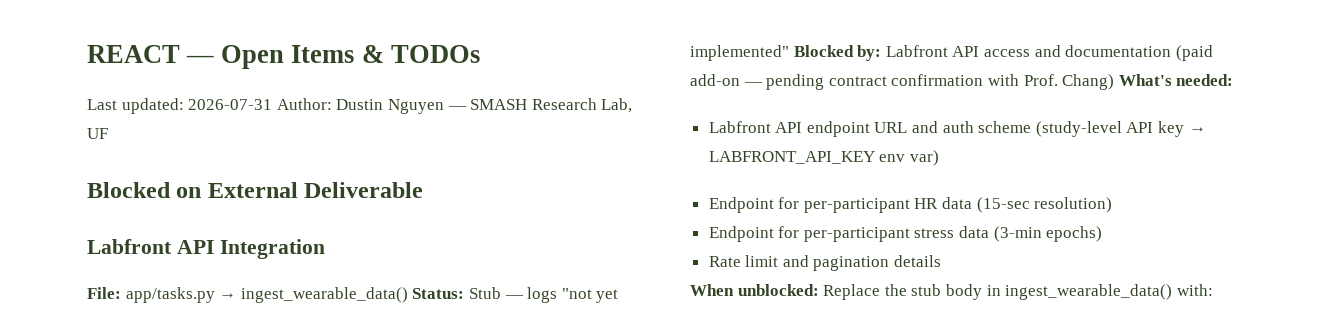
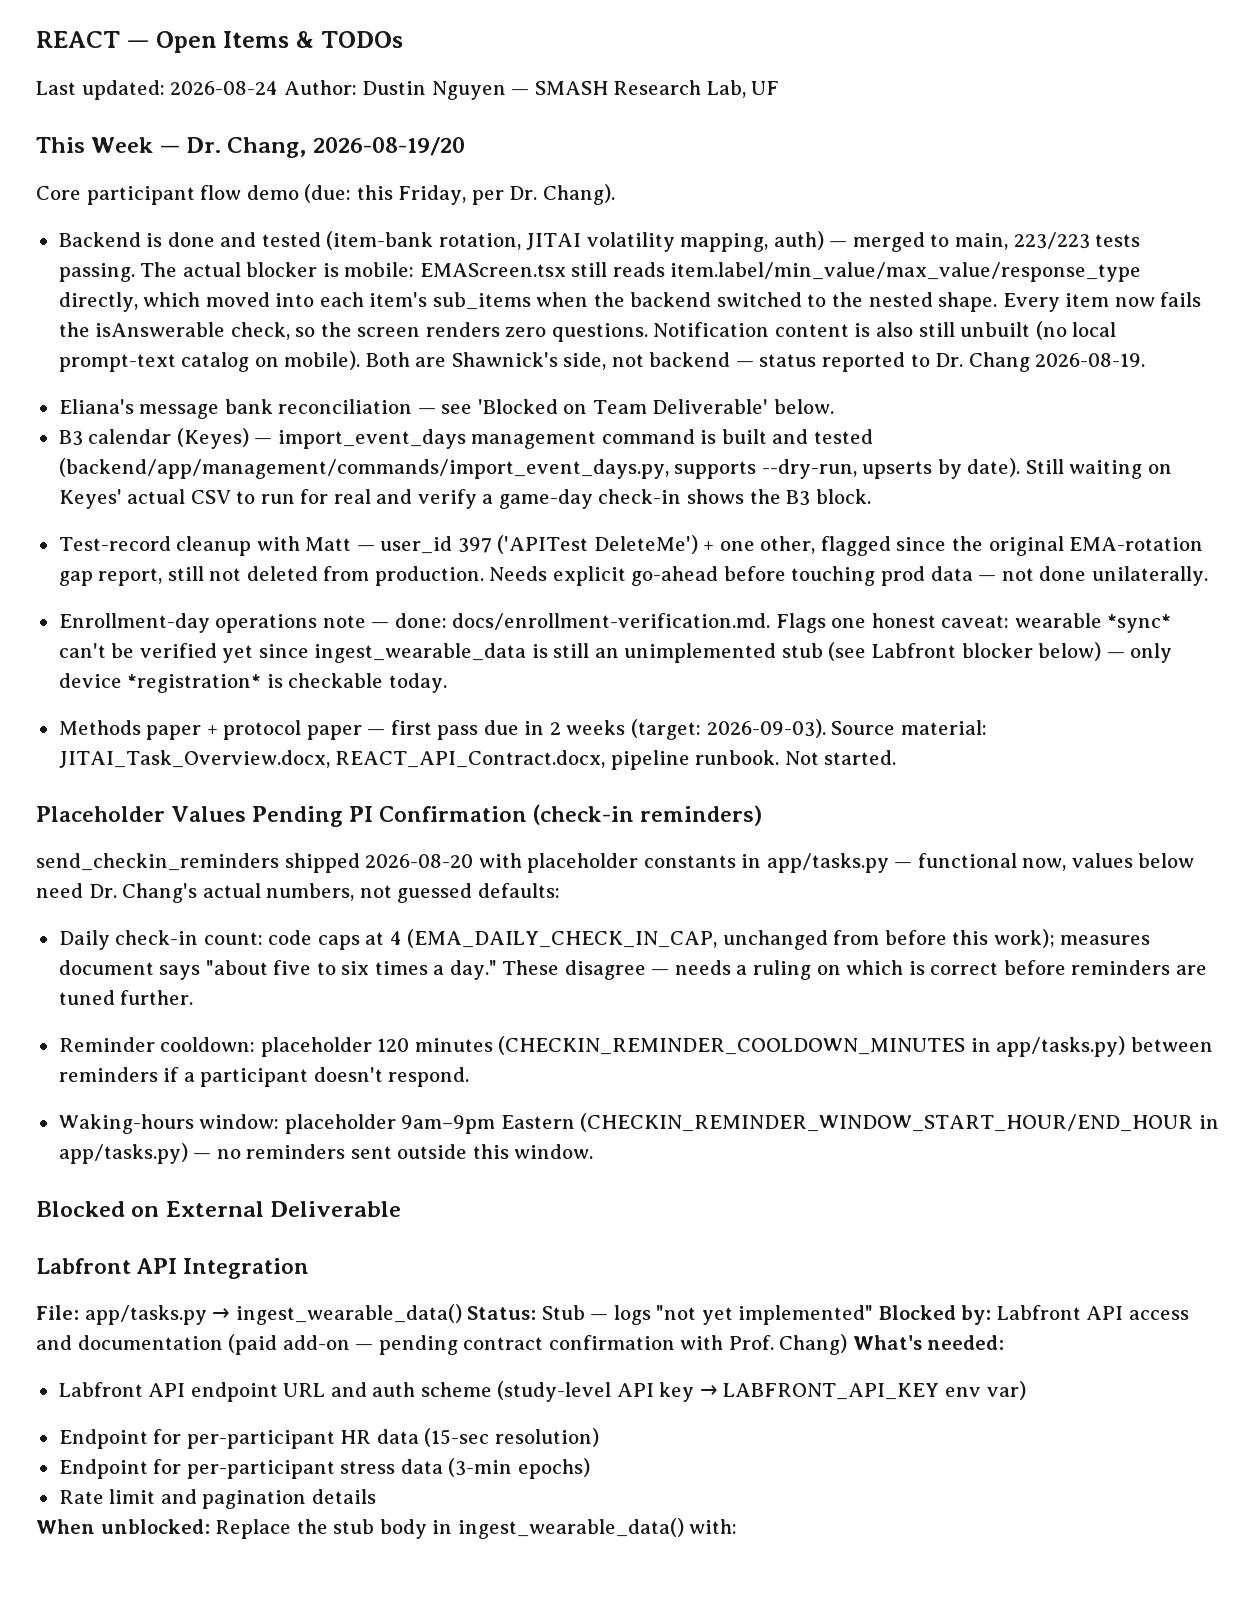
[188,99,273,110] 2026-07-31 -> [170,81,279,95] 2026-08-24
(108, 133) none -> [36,137,465,158] [36,184,615,205] [58,231,1141,252] [58,262,1142,282] [58,292,1202,312] [58,321,1117,342] [58,351,1146,372] [58,399,834,419] [58,428,873,449] [58,458,1172,479] [58,489,871,509] [58,535,1204,556] [58,566,1208,586] [58,613,1172,633] [58,642,1173,663] [58,673,447,693] [58,719,987,740] [58,750,897,770] [36,804,763,827] [36,853,1195,873] [36,883,560,903] [58,929,1151,950] [58,960,1207,980] [58,990,194,1005] [58,1036,1213,1057] [58,1067,470,1087] [58,1113,1219,1134] [58,1143,594,1164] // This Week — Dr. Chang, 2026-08-19/20 // Core participant flow demo (due: this Friday, per Dr. Chang). // Backend is done and tested (item-bank rotation, JITAI volatility mapping, auth) — merged to main, 223/223 tests passing. The actual blocker is mobile: EMAScreen.tsx still reads item.label/min_value/max_value/response_type directly, which moved into each item's sub_items when the backend switched to the nested shape. Every item now fails the isAnswerable check, so the screen renders zero questions. Notification content is also still unbuilt (no local prompt-text catalog on mobile). Both are Shawnick's side, not backend — status reported to Dr. Chang 2026-08-19. // Eliana's message bank reconciliation — see 'Blocked on Team Deliverable' below. // B3 calendar (Keyes) — import_event_days management command is built and tested (backend/app/management/commands/import_event_days.py, supports --dry-run, upserts by date). Still waiting on Keyes' actual CSV to run for real and verify a game-day check-in shows the B3 block. // Test-record cleanup with Matt — user_id 397 ('APITest DeleteMe') + one other, flagged since the original EMA-rotation gap report, still not deleted from production. Needs explicit go-ahead before touching prod data — not done unilaterally. // Enrollment-day operations note — done: docs/enrollment-verification.md. Flags one honest caveat: wearable *sync* can't be verified yet since ingest_wearable_data is still an unimplemented stub (see Labfront blocker below) — only device *registration* is checkable today. // Methods paper + protocol paper — first pass due in 2 weeks (target: 2026-09-03). Source material: JITAI_Task_Overview.docx, REACT_API_Contract.docx, pipeline runbook. Not started. // Placeholder Values Pending PI Confirmation (check-in reminders) // send_checkin_reminders shipped 2026-08-20 with placeholder constants in app/tasks.py — functional now, values below need Dr. Chang's actual numbers, not guessed defaults: // Daily check-in count: code caps at 4 (EMA_DAILY_CHECK_IN_CAP, unchanged from before this work); measures document says "about five to six times a day." These disagree — needs a ruling on which is correct before reminders are tuned further. // Reminder cooldown: placeholder 120 minutes (CHECKIN_REMINDER_COOLDOWN_MINUTES in app/tasks.py) between reminders if a participant doesn't respond. // Waking-hours window: placeholder 9am–9pm Eastern (CHECKIN_REMINDER_WINDOW_START_HOUR/END_HOUR in app/tasks.py) — no reminders sent outside this window.

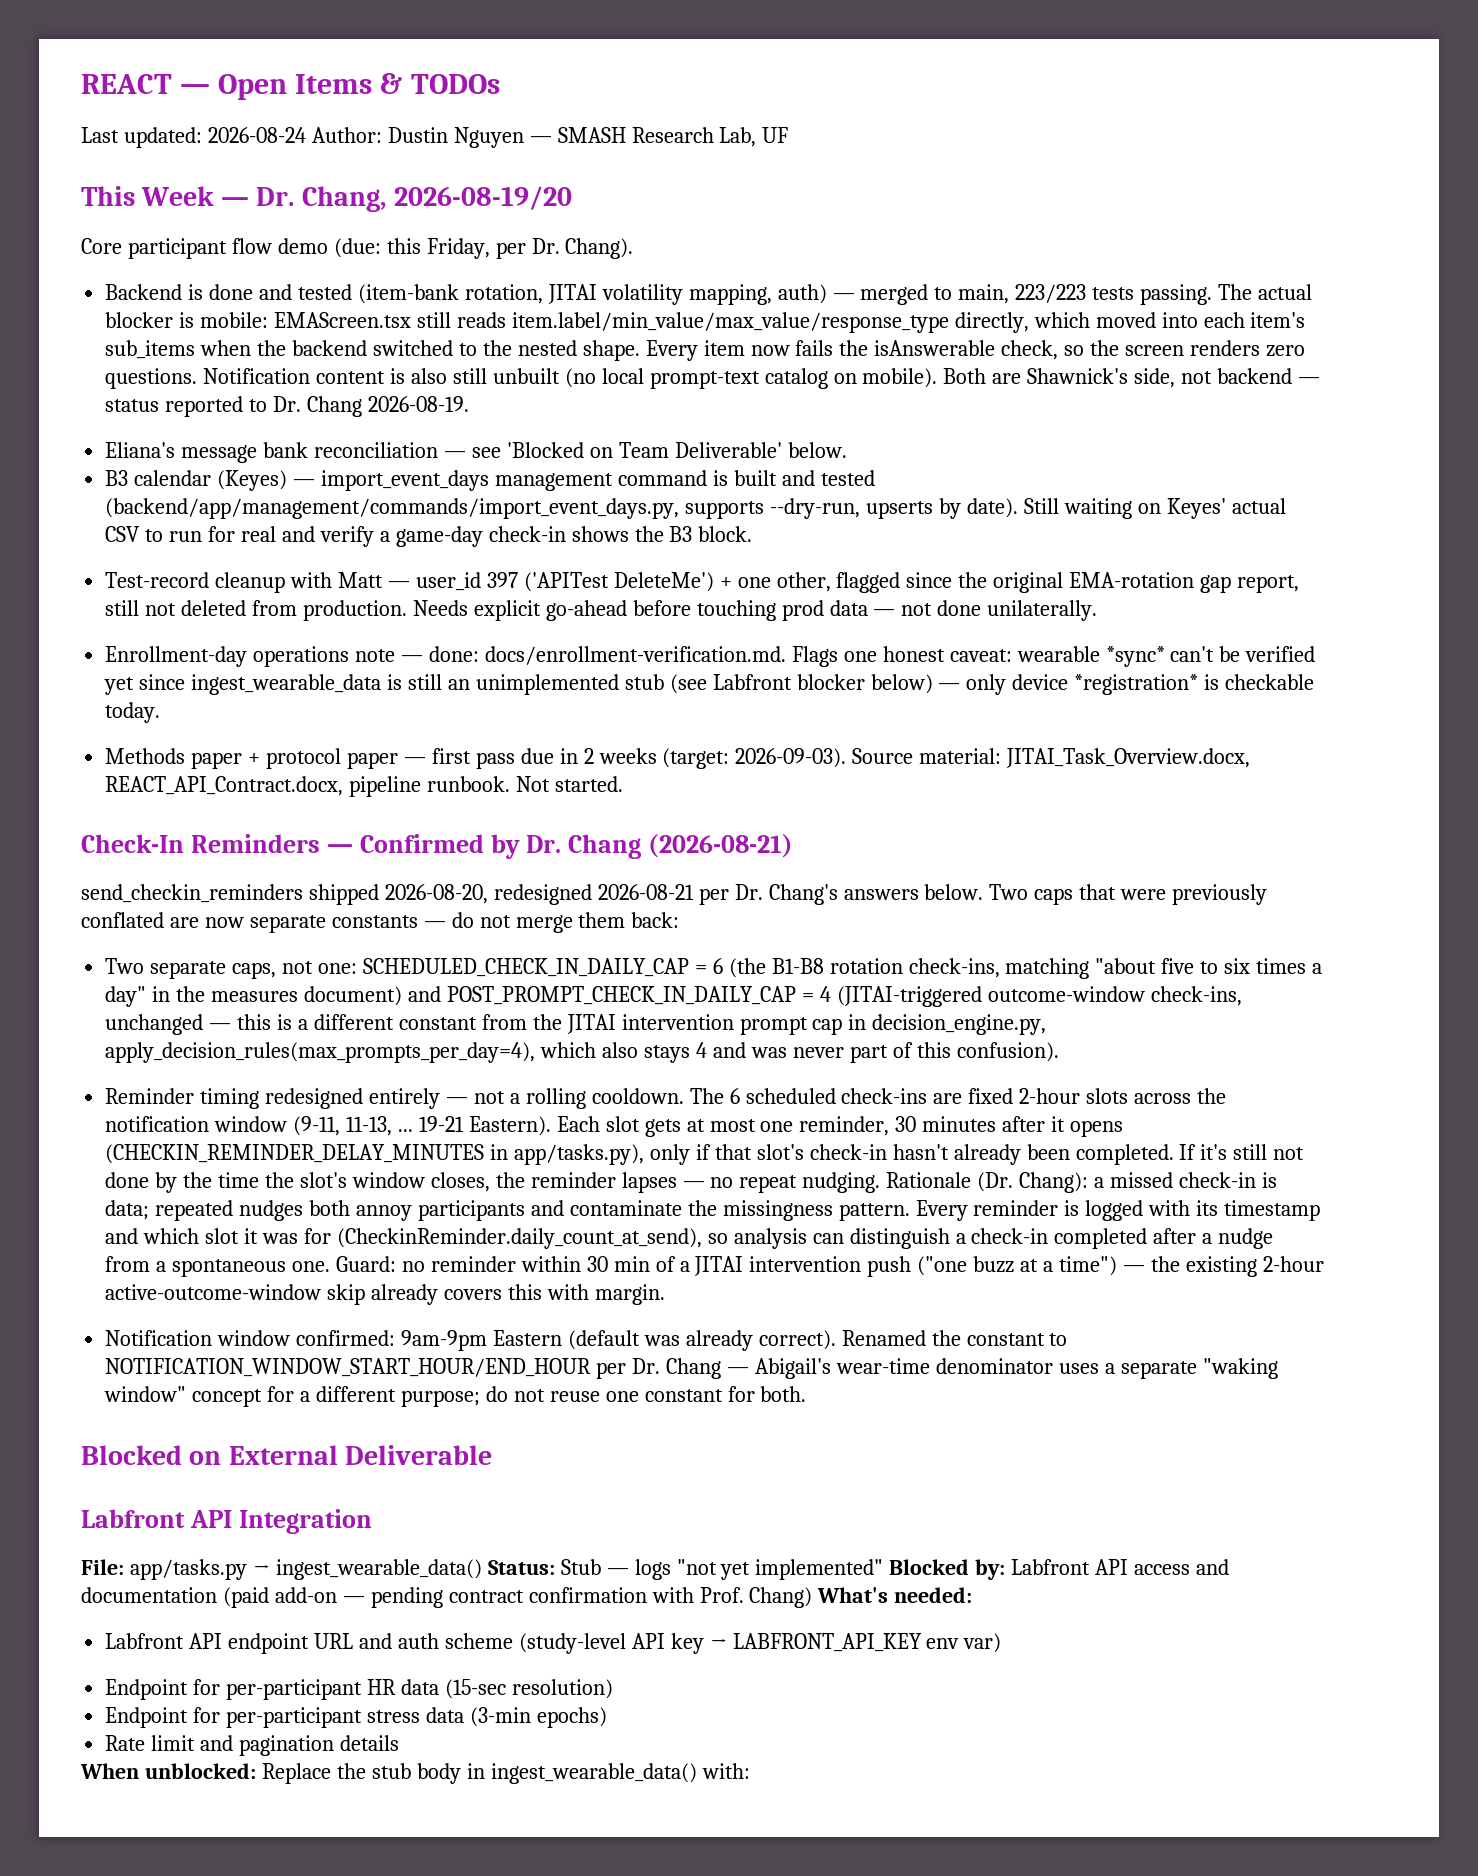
[36,804,763,827] [36,853,1195,873] [36,883,560,903] [58,929,1151,950] [58,960,201,980] Placeholder Values Pending PI Confirmation (check-in reminders) // send_checkin_reminders shipped 2026-08-20 with placeholder constants in app/tasks.py — functional now, values below need Dr. Chang's actual numbers, not guessed defaults: // Daily check-in count: code caps at 4 (EMA_DAILY_CHECK_IN_CAP, unchanged from before this work); measures document says -> [81,834,794,859] [81,884,1268,905] [81,912,680,933] [105,958,1090,979] Check-In Reminders — Confirmed by Dr. Chang (2026-08-21) // send_checkin_reminders shipped 2026-08-20, redesigned 2026-08-21 per Dr. Chang's answers below. Two caps that were previously conflated are now separate constants — do not merge them back: // Two separate caps, not one: SCHEDULED_CHECK_IN_DAILY_CAP = 6 (the B1-B8 rotation check-ins, matching
[449,960,1207,980] [58,990,194,1005] [58,1036,1213,1057] [58,1067,470,1087] [58,1113,1219,1134] [58,1143,594,1164] day." These disagree — needs a ruling on which is correct before reminders are tuned further. // Reminder cooldown: placeholder 120 minutes (CHECKIN_REMINDER_COOLDOWN_MINUTES in app/tasks.py) between reminders if a participant doesn't respond. // Waking-hours window: placeholder 9am–9pm Eastern (CHECKIN_REMINDER_WINDOW_START_HOUR/END_HOUR in app/tasks.py) — no reminders sent outside this window. -> [105,986,1242,1007] [105,1014,1047,1035] [105,1042,1059,1063] [105,1088,1227,1109] [105,1116,1124,1137] [105,1144,1305,1165] [105,1172,1277,1193] [105,1200,1321,1221] [105,1228,1274,1249] [105,1256,1324,1277] [105,1284,665,1305] [105,1330,1068,1351] [105,1358,1278,1379] [104,1386,807,1407] day" in the measures document) and POST_PROMPT_CHECK_IN_DAILY_CAP = 4 (JITAI-triggered outcome-window check-ins, unchanged — this is a different constant from the JITAI intervention prompt cap in decision_engine.py, apply_decision_rules(max_prompts_per_day=4), which also stays 4 and was never part of this confusion). // Reminder timing redesigned entirely — not a rolling cooldown. The 6 scheduled check-ins are fixed 2-hour slots across the notification window (9-11, 11-13, ... 19-21 Eastern). Each slot gets at most one reminder, 30 minutes after it opens (CHECKIN_REMINDER_DELAY_MINUTES in app/tasks.py), only if that slot's check-in hasn't already been completed. If it's still not done by the time the slot's window closes, the reminder lapses — no repeat nudging. Rationale (Dr. Chang): a missed check-in is data; repeated nudges both annoy participants and contaminate the missingness pattern. Every reminder is logged with its timestamp and which slot it was for (CheckinReminder.daily_count_at_send), so analysis can distinguish a check-in completed after a nudge from a spontaneous one. Guard: no reminder within 30 min of a JITAI intervention push ("one buzz at a time") — the existing 2-hour active-outcome-window skip already covers this with margin. // Notification window confirmed: 9am-9pm Eastern (default was already correct). Renamed the constant to NOTIFICATION_WINDOW_START_HOUR/END_HOUR per Dr. Chang — Abigail's wear-time denominator uses a separate "waking window" concept for a different purpose; do not reuse one constant for both.

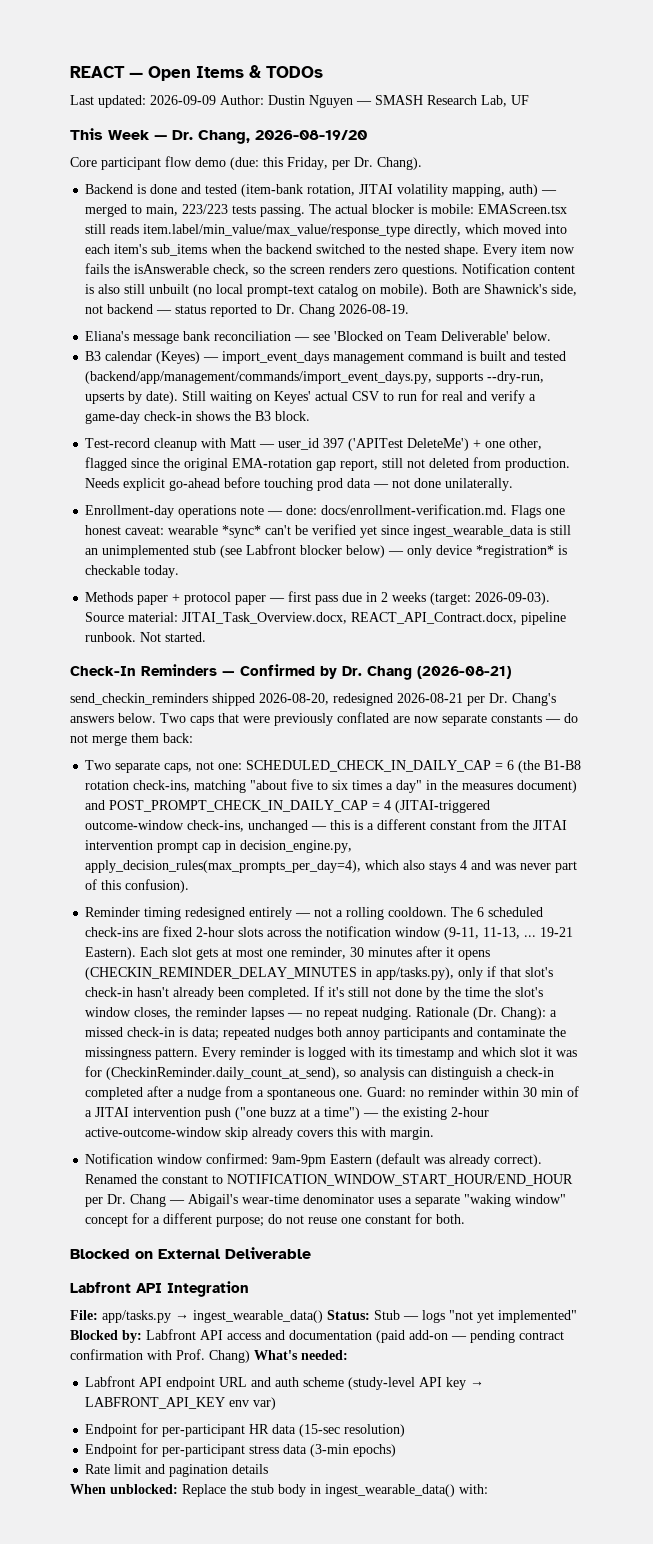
[207,127,306,143] 2026-08-24 -> [150,95,216,105] 2026-09-09

